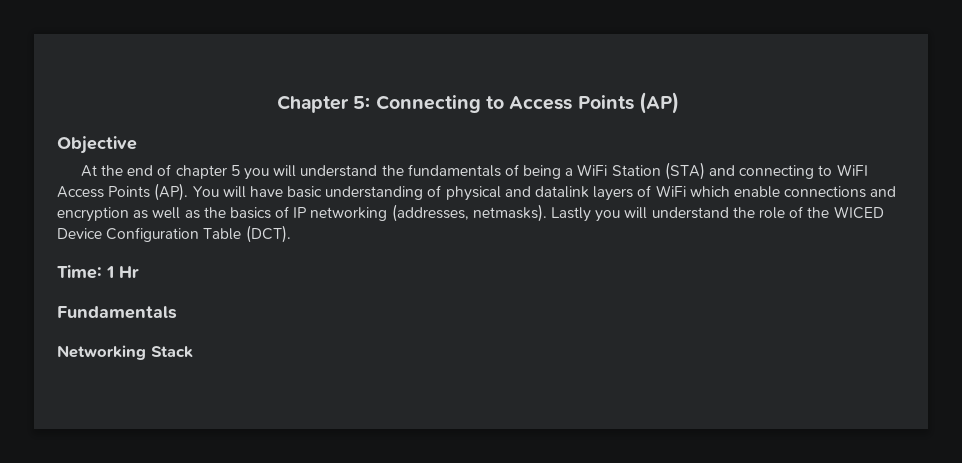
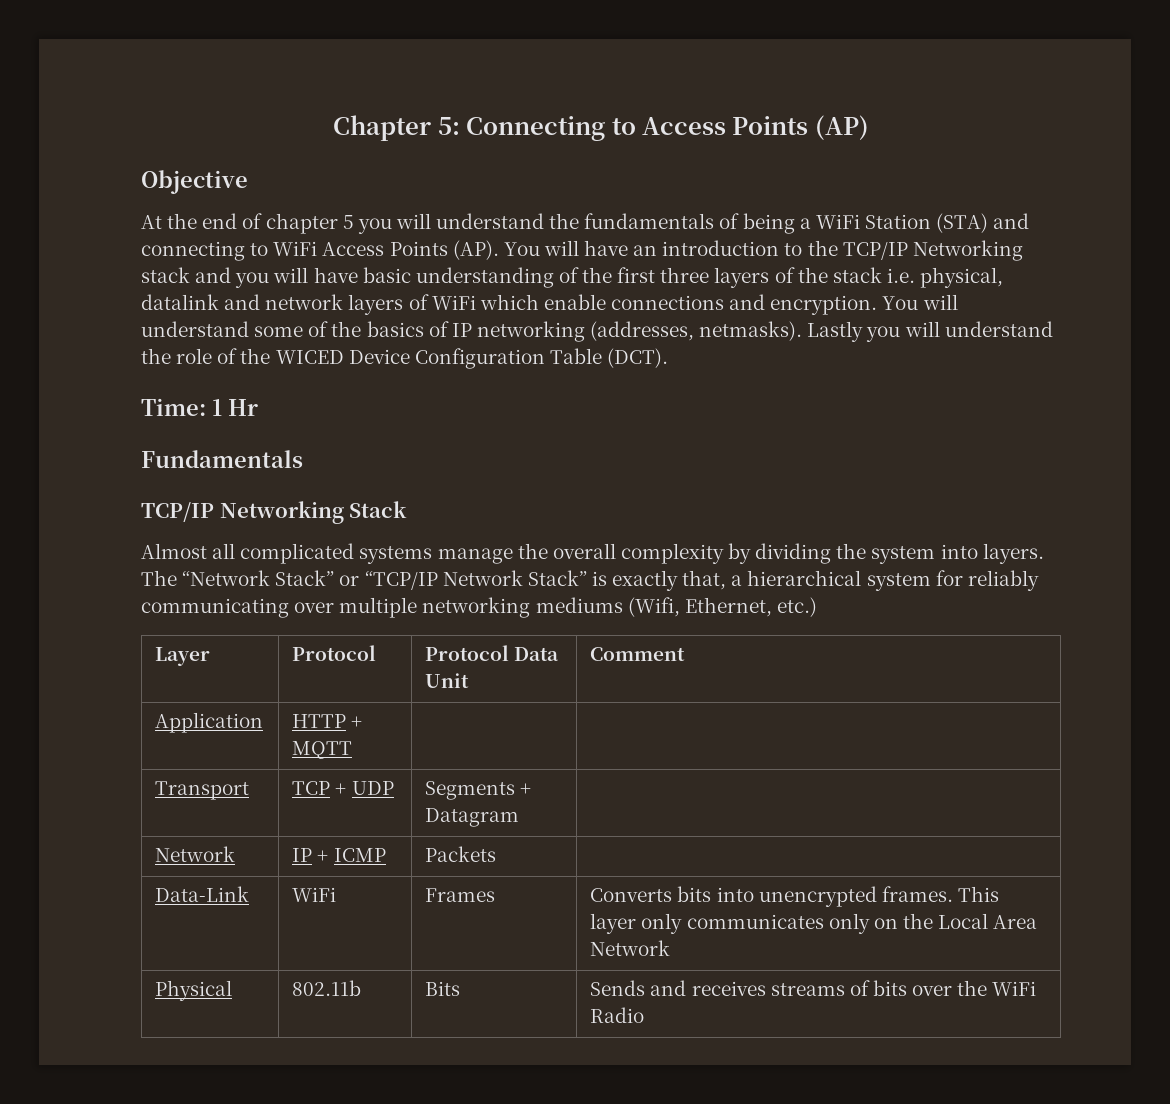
[836,164,868,176] WiFI -> [273,241,318,256] WiFi
[287,185,590,201] basic understanding of physical and datalink -> [633,240,1023,261] [141,267,1004,288] [141,294,344,310] an introduction to the TCP/IP Networking stack and you will have basic understanding of the first three layers of the stack i.e. physical, datalink and network
[57,207,200,222] encryption as well as -> [770,294,958,315] [141,321,329,337] encryption. You will understand some of
(177, 312) none -> [141,502,214,522] TCP/IP
(193, 352) none -> [141,543,1044,564] [141,570,1039,591] [141,597,817,618] [155,647,211,666] [292,645,377,661] [425,645,560,661] [425,673,470,688] [590,647,686,661] [155,712,264,733] [292,714,363,728] [292,741,353,759] [155,781,250,800] [292,781,394,795] [425,781,532,800] [425,808,520,827] [155,846,236,862] [292,848,386,862] [425,846,497,862] [155,886,250,902] [292,887,337,902] [425,888,496,902] [590,886,999,907] [590,913,1038,934] [590,940,671,956] [155,980,233,1001] [292,980,362,996] [425,981,461,996] [590,980,1037,996] [590,1007,645,1023] // Almost all complicated systems manage the overall complexity by dividing the system into layers. The “Network Stack” or “TCP/IP Network Stack” is exactly that, a hierarchical system for reliably communicating over multiple networking mediums (Wifi, Ethernet, etc.) // Layer | Protocol | Protocol Data Unit | Comment // Application | HTTP + MQTT | | // Transport | TCP + UDP | Segments + Datagram | // Network | IP + ICMP | Packets | // Data-Link | WiFi | Frames | Converts bits into unencrypted frames. This layer only communicates only on the Local Area Network // Physical | 802.11b | Bits | Sends and receives streams of bits over the WiFi Radio

